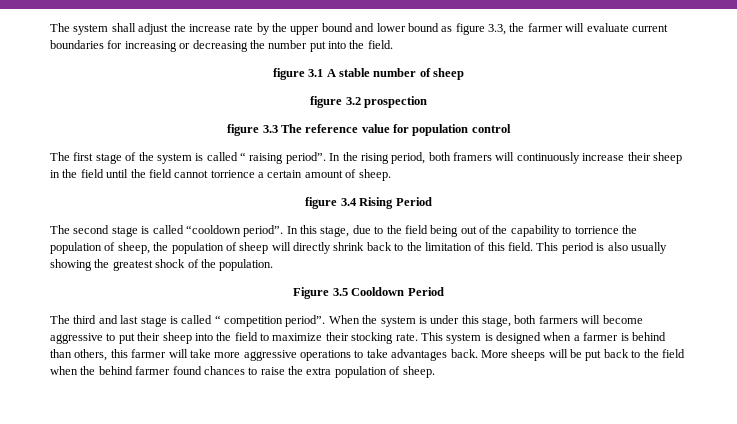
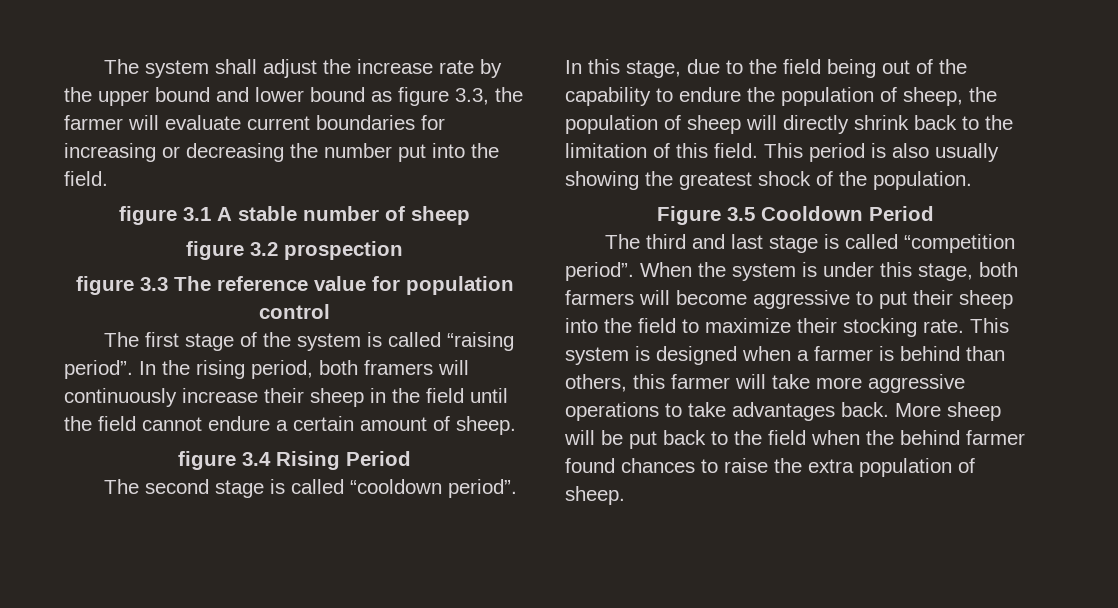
[240,152,284,164] “ raising -> [446,332,514,351] “raising
[210,170,255,178] torrience -> [208,416,270,431] endure
[574,226,619,234] torrience -> [679,87,741,102] endure
[214,315,283,327] “ competition -> [903,234,1015,253] “competition
[511,349,546,361] sheeps -> [947,402,1001,421] sheep

